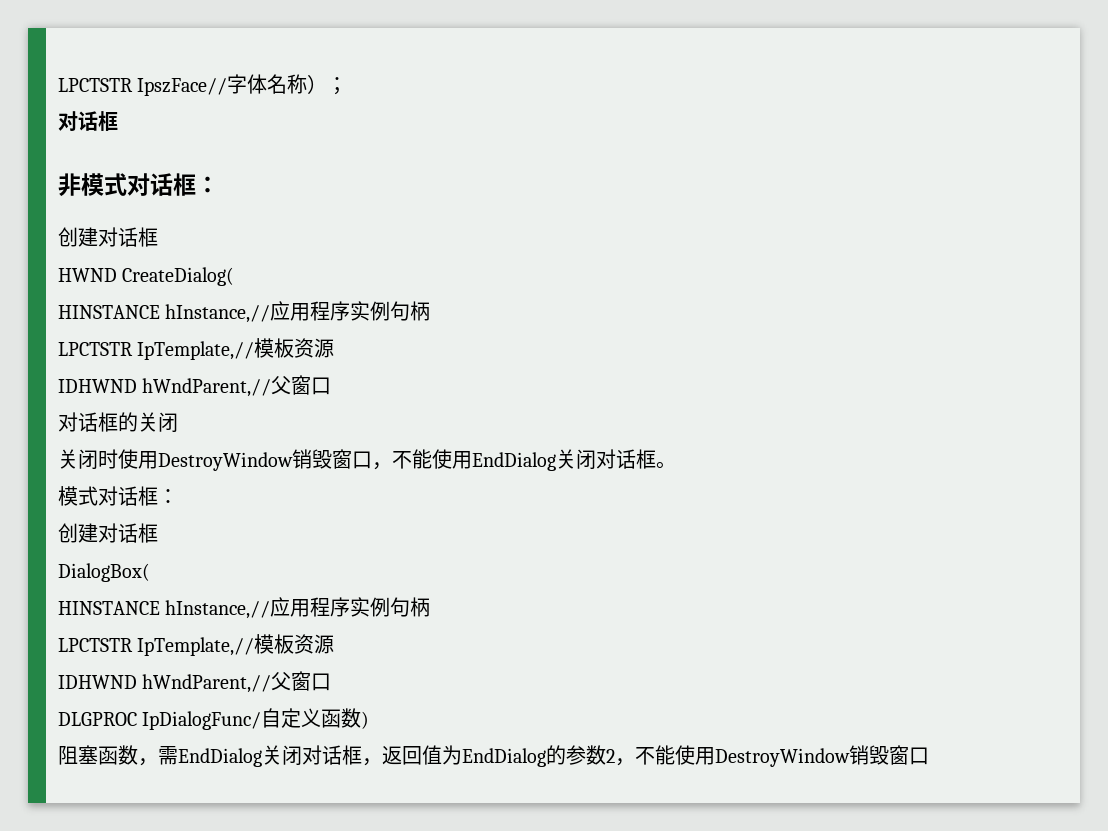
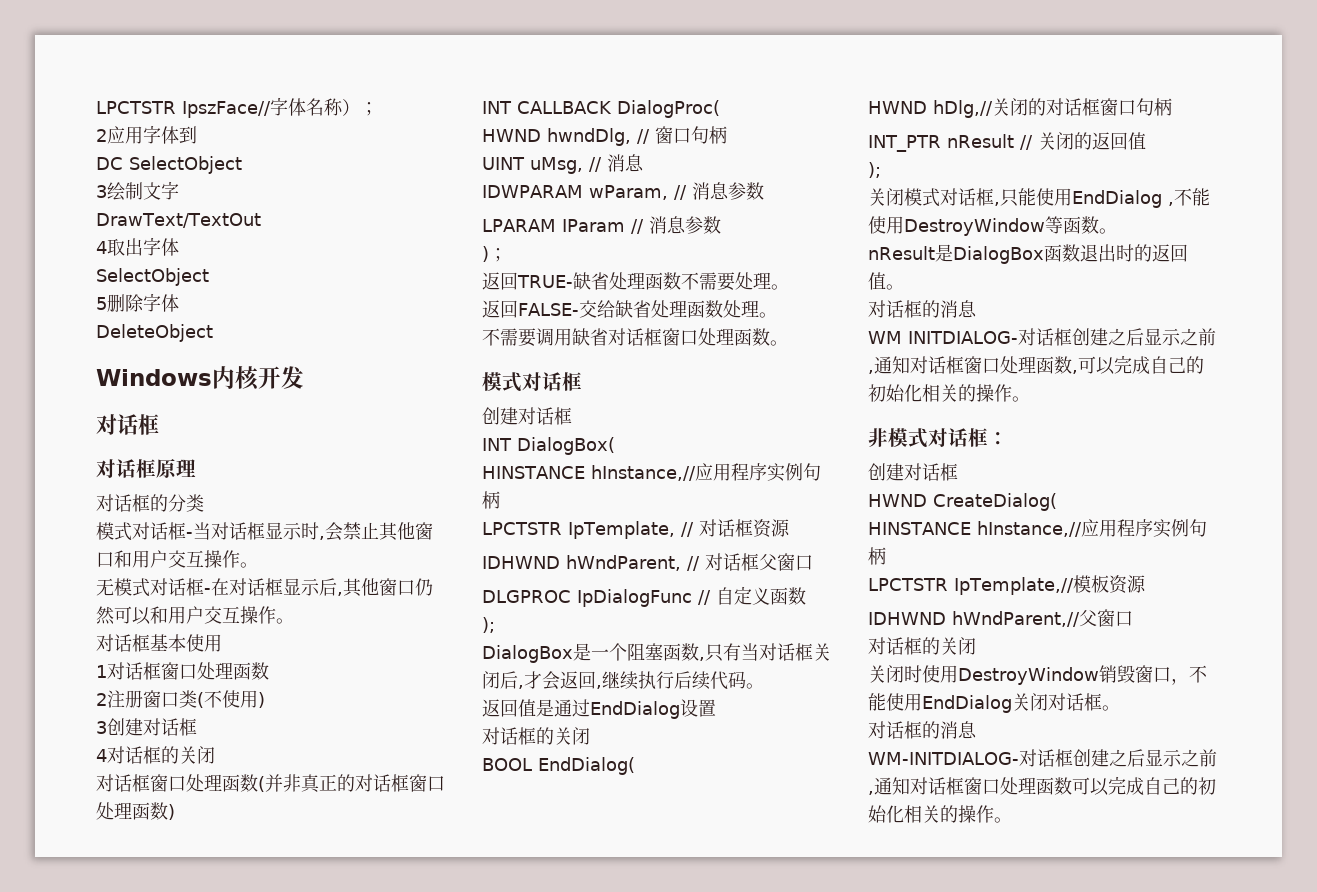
[58,111,118,131] 对话框 -> [96,125,197,144] [96,156,242,174] [96,181,179,201] [96,213,261,228] [96,237,179,256] [96,268,209,286] [96,293,179,312] [96,324,213,342] [96,366,304,391] [96,414,159,435] [96,459,196,478] [96,494,204,512] [96,522,433,541] [96,550,258,568] [96,578,433,597] [96,606,294,625] [96,634,222,652] [96,662,269,680] [96,690,265,708] [96,718,197,736] [96,746,215,764] [96,774,445,793] [96,802,175,820] [482,100,720,118] [482,126,727,146] [482,154,644,174] [482,182,764,200] [482,216,721,234] [482,246,507,262] [482,272,789,291] [482,300,777,318] [482,328,788,347] [482,372,582,392] [482,407,572,425] [482,437,615,455] [482,463,821,482] [482,491,500,509] [482,519,790,539] [482,553,813,571] [482,586,806,607] [482,617,495,633] [482,643,831,663] [482,671,764,690] [482,699,716,719] [482,727,590,745] [482,757,635,775] [868,98,1172,118] [868,132,1146,152] [868,162,881,178] [868,188,1210,208] [868,216,1117,236] [868,244,1188,264] [868,272,904,290] [868,300,977,318] [868,328,1216,346] [868,355,1204,375] [868,384,1030,402] 2应用字体到 // DC SelectObject // 3绘制文字 // DrawText/TextOut // 4取出字体 // SelectObject // 5删除字体 // DeleteObject // Windows内核开发 // 对话框 // 对话框原理 // 对话框的分类 // 模式对话框-当对话框显示时,会禁止其他窗口和用户交互操作。 // 无模式对话框-在对话框显示后,其他窗口仍然可以和用户交互操作。 // 对话框基本使用 // 1对话框窗口处理函数 // 2注册窗口类(不使用) // 3创建对话框 // 4对话框的关闭 // 对话框窗口处理函数(并非真正的对话框窗口处理函数) // INT CALLBACK DialogProc( // HWND hwndDlg, // 窗口句柄 // UINT uMsg, // 消息 // IDWPARAM wParam, // 消息参数 // LPARAM IParam // 消息参数 // )； // 返回TRUE-缺省处理函数不需要处理。 // 返回FALSE-交给缺省处理函数处理。 // 不需要调用缺省对话框窗口处理函数。 // 模式对话框 // 创建对话框 // INT DialogBox( // HINSTANCE hInstance,//应用程序实例句柄 // LPCTSTR IpTemplate, // 对话框资源 // IDHWND hWndParent, // 对话框父窗口 // DLGPROC IpDialogFunc // 自定义函数 // ); // DialogBox是一个阻塞函数,只有当对话框关闭后,才会返回,继续执行后续代码。 // 返回值是通过EndDialog设置 // 对话框的关闭 // BOOL EndDialog( // HWND hDlg,//关闭的对话框窗口句柄 // INT_PTR nResult // 关闭的返回值 // ); // 关闭模式对话框,只能使用EndDialog ,不能使用DestroyWindow等函数。 // nResult是DialogBox函数退出时的返回值。 // 对话框的消息 // WM INITDIALOG-对话框创建之后显示之前,通知对话框窗口处理函数,可以完成自己的初始化相关的操作。
[58,486,178,506] [58,523,158,543] [58,563,150,582] [58,597,431,619] [58,634,335,656] [58,671,332,693] [58,708,370,730] [58,745,929,767] 模式对话框： // 创建对话框 // DialogBox( // HINSTANCE hInstance,//应用程序实例句柄 // LPCTSTR IpTemplate,//模板资源 // IDHWND hWndParent,//父窗口 // DLGPROC IpDialogFunc/自定义函数) // 阻塞函数，需EndDialog关闭对话框，返回值为EndDialog的参数2，不能使用DestroyWindow销毁窗口 -> [868,721,977,739] [868,749,1217,767] [868,776,1216,796] [868,805,1012,823] 对话框的消息 // WM-INITDIALOG-对话框创建之后显示之前,通知对话框窗口处理函数可以完成自己的初始化相关的操作。

